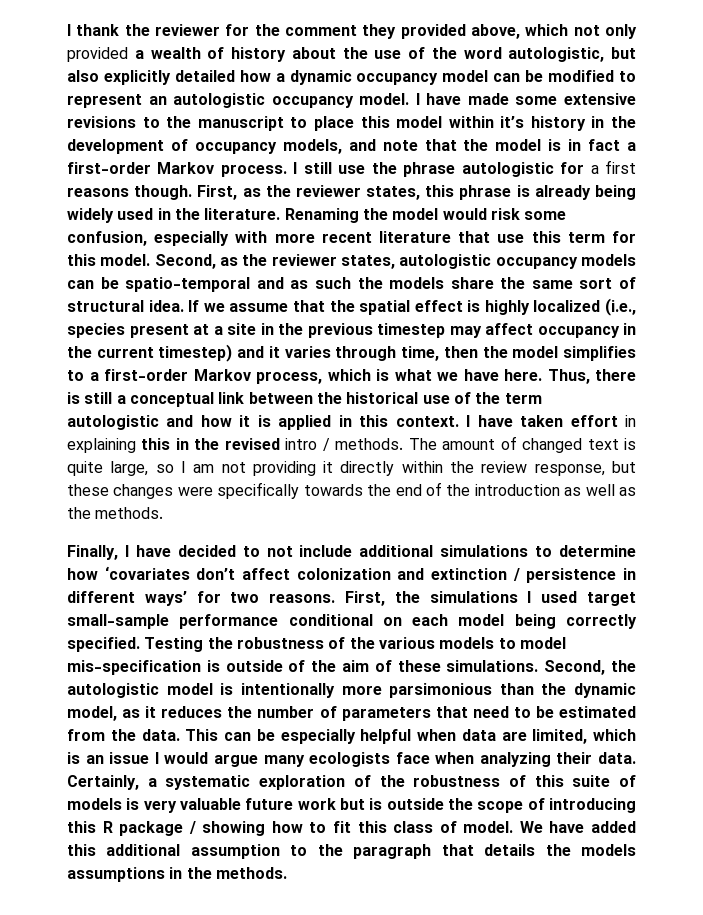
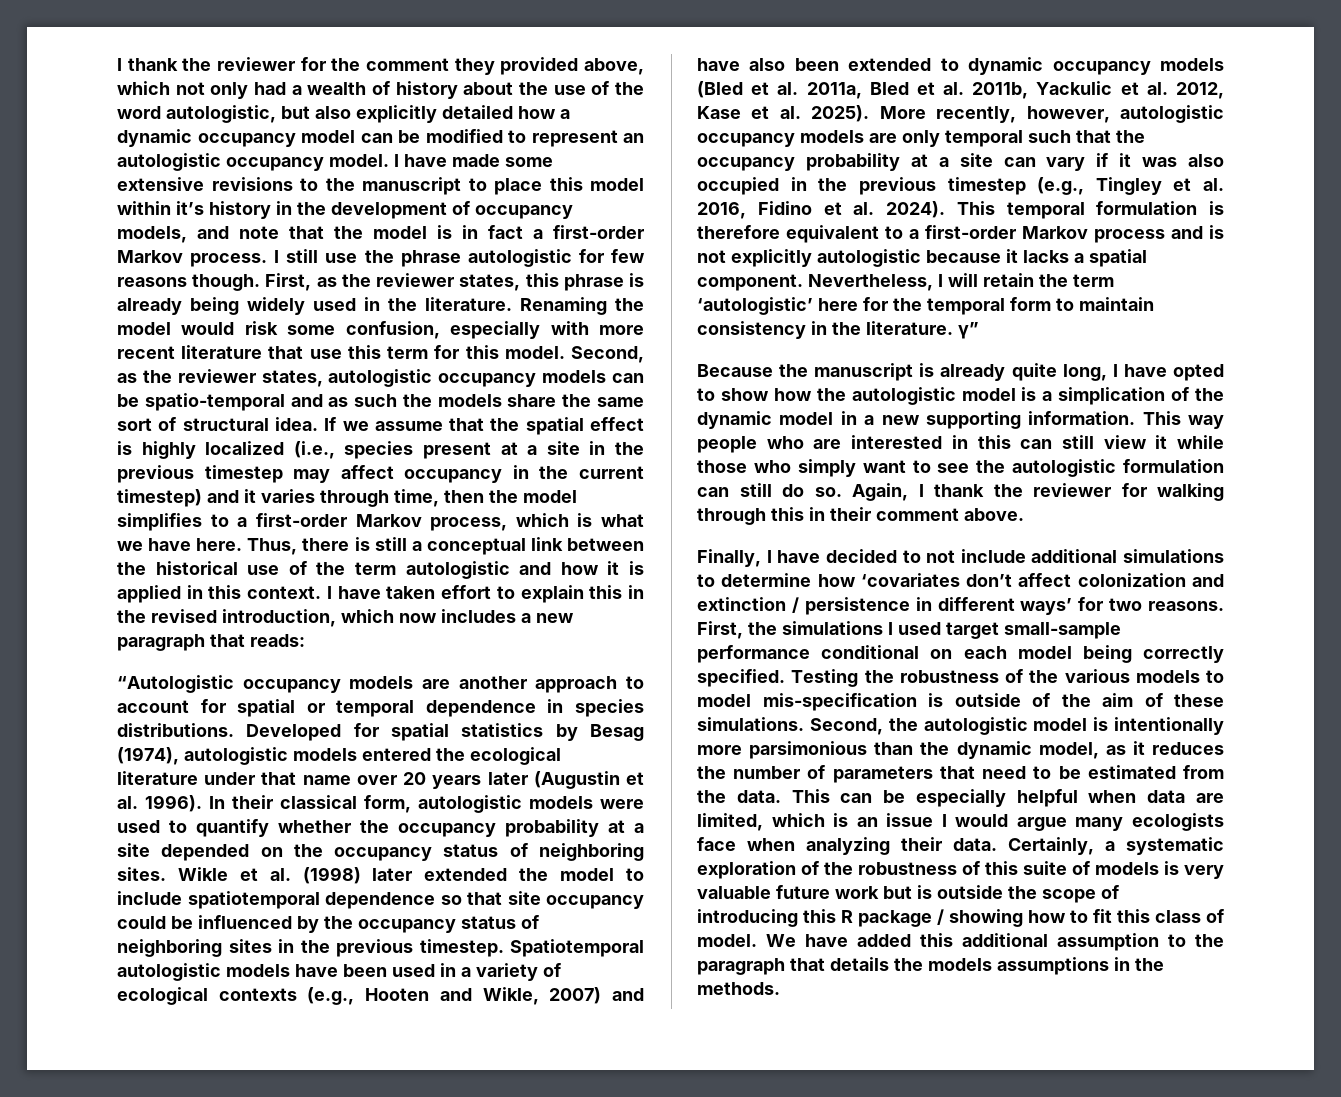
[67,47,128,62] provided -> [253,82,286,95] had
[590,160,636,174] a first -> [610,249,645,263] few
[624,415,636,427] [67,438,136,453] in explaining -> [496,585,584,603] to explain
[285,436,636,453] [67,461,637,476] [67,482,636,499] [67,507,164,519] intro / methods. The amount of changed text is quite large, so I am not providing it directly within the review response, but these changes were specifically towards the end of the introduction as well as the methods. -> [222,609,574,627] [117,634,305,651] [117,675,645,693] [117,699,644,717] [117,723,644,741] [117,747,561,765] [117,771,644,789] [117,795,644,813] [117,819,644,837] [117,843,644,861] [117,867,645,884] [117,891,644,909] [117,915,539,933] [117,939,644,957] [117,963,561,981] [117,987,644,1005] [697,57,1224,75] [697,81,1224,99] [697,105,1224,123] [697,130,1145,147] [697,153,1224,171] [697,177,1224,195] [697,201,1224,219] [697,225,1224,243] [697,249,1147,267] [697,273,1114,291] [697,297,1154,315] [697,321,979,339] [697,363,1224,381] [697,387,1224,405] [697,411,1224,429] [697,435,1224,453] [697,459,1224,477] [697,483,1224,501] [697,507,1024,525] introduction, which now includes a new paragraph that reads: // “Autologistic occupancy models are another approach to account for spatial or temporal dependence in species distributions. Developed for spatial statistics by Besag (1974), autologistic models entered the ecological literature under that name over 20 years later (Augustin et al. 1996). In their classical form, autologistic models were used to quantify whether the occupancy probability at a site depended on the occupancy status of neighboring sites. Wikle et al. (1998) later extended the model to include spatiotemporal dependence so that site occupancy could be influenced by the occupancy status of neighboring sites in the previous timestep. Spatiotemporal autologistic models have been used in a variety of ecological contexts (e.g., Hooten and Wikle, 2007) and have also been extended to dynamic occupancy models (Bled et al. 2011a, Bled et al. 2011b, Yackulic et al. 2012, Kase et al. 2025). More recently, however, autologistic occupancy models are only temporal such that the occupancy probability at a site can vary if it was also occupied in the previous timestep (e.g., Tingley et al. 2016, Fidino et al. 2024). This temporal formulation is therefore equivalent to a first-order Markov process and is not explicitly autologistic because it lacks a spatial component. Nevertheless, I will retain the term ‘autologistic’ here for the temporal form to maintain consistency in the literature. γ” // Because the manuscript is already quite long, I have opted to show how the autologistic model is a simplication of the dynamic model in a new supporting information. This way people who are interested in this can still view it while those who simply want to see the autologistic formulation can still do so. Again, I thank the reviewer for walking through this in their comment above.

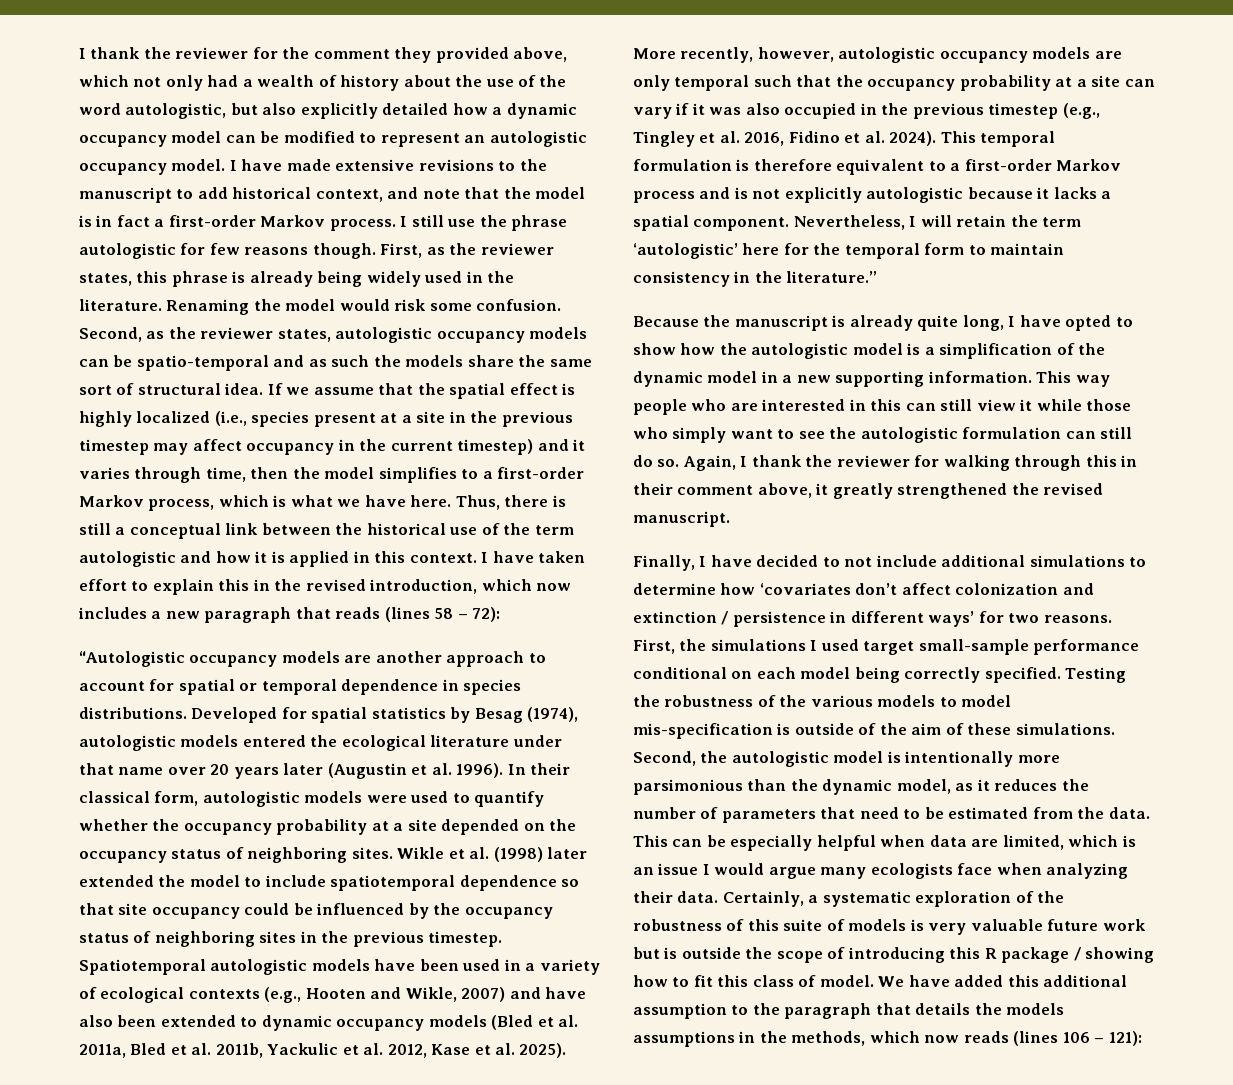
[505,157,553,167] some -> (331, 165) none
[494,177,644,195] [117,201,573,219] [117,226,187,243] place this model within it’s history in the development of occupancy models, -> [197,187,383,202] add historical context,
[345,321,644,339] [117,345,565,359] confusion, especially with more recent literature that use this term for this model. -> [476,299,562,311] confusion.
[250,634,305,647] reads: -> [335,607,501,622] reads (lines 58 – 72):
[866,321,979,339] literature. γ” -> [786,271,878,283] literature.”
[1058,387,1166,405] simplication -> [939,343,1053,359] simplification
[964,508,1024,521] above. -> [757,483,1104,499] [633,511,730,527] above, it greatly strengthened the revised manuscript.
[697,982,780,995] methods. -> [791,1031,1142,1046] methods, which now reads (lines 106 – 121):

